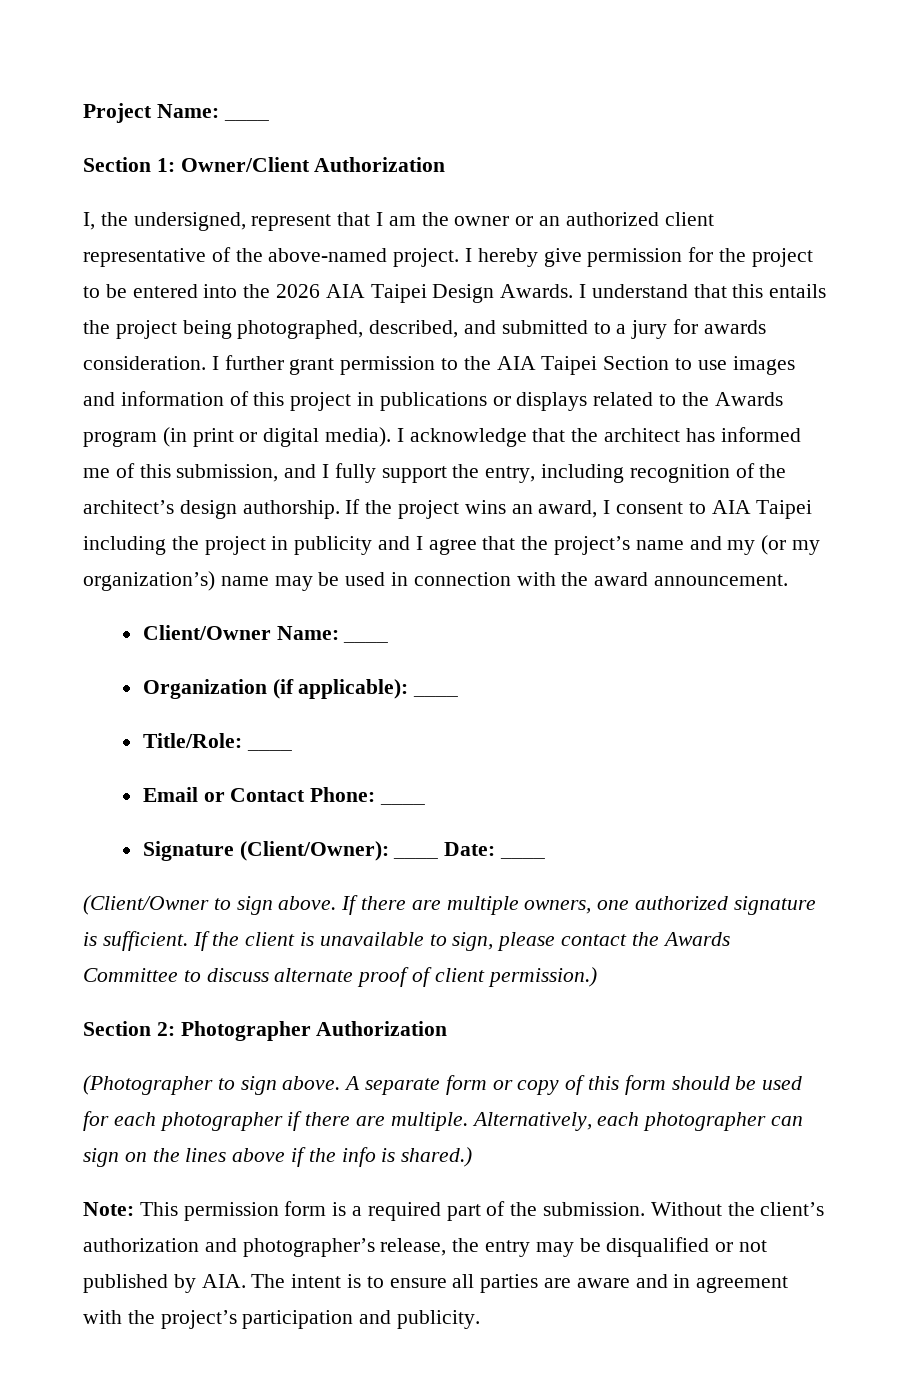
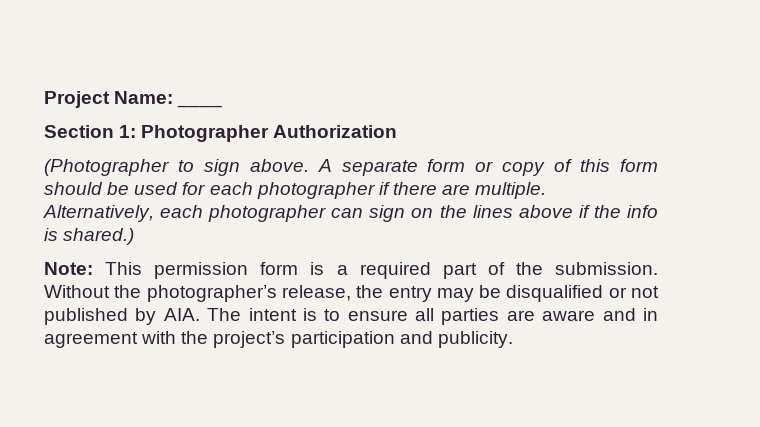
[180,157,446,172] [83,212,714,231] [83,247,813,267] [83,284,827,303] [83,319,766,339] [83,355,795,375] [83,391,783,411] [83,427,801,447] [83,463,787,483] [83,499,813,519] [83,535,821,555] [83,571,789,591] [142,625,339,640] [343,640,389,643] [142,679,459,699] [142,733,242,748] [246,748,292,751] [142,787,376,802] [379,802,425,805] [142,841,439,861] [444,842,496,856] [499,856,545,859] [83,895,816,915] [83,931,730,951] [83,967,597,987] [83,1021,175,1036] Owner/Client Authorization // I, the undersigned, represent that I am the owner or an authorized client representative of the above-named project. I hereby give permission for the project to be entered into the 2026 AIA Taipei Design Awards. I understand that this entails the project being photographed, described, and submitted to a jury for awards consideration. I further grant permission to the AIA Taipei Section to use images and information of this project in publications or displays related to the Awards program (in print or digital media). I acknowledge that the architect has informed me of this submission, and I fully support the entry, including recognition of the architect’s design authorship. If the project wins an award, I consent to AIA Taipei including the project in publicity and I agree that the project’s name and my (or my organization’s) name may be used in connection with the award announcement. // Client/Owner Name: ____ // Organization (if applicable): ____ // Title/Role: ____ // Email or Contact Phone: ____ // Signature (Client/Owner): ____ Date: ____ // (Client/Owner to sign above. If there are multiple owners, one authorized signature is sufficient. If the client is unavailable to sign, please contact the Awards Committee to discuss alternate proof of client permission.) // Section 2: -> (137, 131) none
[760,1202,825,1216] [83,1238,237,1252] client’s authorization and -> (142, 291) none

